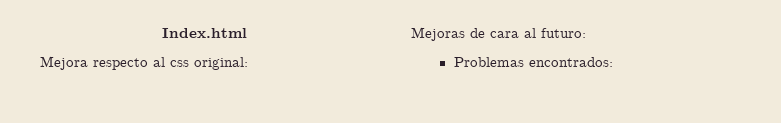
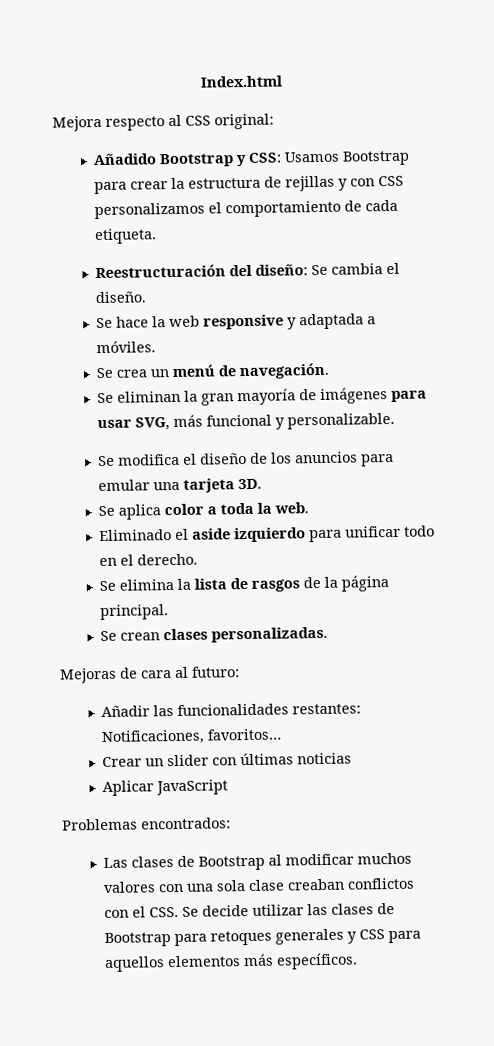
[170,60,189,67] css -> [185,115,211,126] CSS
(248, 63) none -> [93,150,411,168] [94,175,405,195] [94,199,399,220] [94,228,158,245] [95,262,401,279] [95,291,147,304] [96,313,377,330] [96,340,157,354] [96,362,331,380] [97,387,428,406] [97,412,396,431] [98,451,395,467] [98,478,263,493] [98,502,310,520] [99,525,436,543] [99,553,199,567] [99,575,390,592] [100,604,170,621] [100,626,329,643] // Añadido Bootstrap y CSS: Usamos Bootstrap para crear la estructura de rejillas y con CSS personalizamos el comportamiento de cada etiqueta. // Reestructuración del diseño: Se cambia el diseño. // Se hace la web responsive y adaptada a móviles. // Se crea un menú de navegación. // Se eliminan la gran mayoría de imágenes para usar SVG, más funcional y personalizable. // Se modifica el diseño de los anuncios para emular una tarjeta 3D. // Se aplica color a toda la web. // Eliminado el aside izquierdo para unificar todo en el derecho. // Se elimina la lista de rasgos de la página principal. // Se crean clases personalizadas.
[453,57,613,67] Problemas encontrados: -> [101,703,362,718] [101,728,282,746] [102,752,353,768] [102,779,229,797] [62,817,231,831] [103,852,413,871] [103,877,416,894] [104,902,396,919] [104,928,422,948] [104,952,359,972] Añadir las funcionalidades restantes: Notificaciones, favoritos… // Crear un slider con últimas noticias // Aplicar JavaScript // Problemas encontrados: // Las clases de Bootstrap al modificar muchos valores con una sola clase creaban conflictos con el CSS. Se decide utilizar las clases de Bootstrap para retoques generales y CSS para aquellos elementos más específicos.

